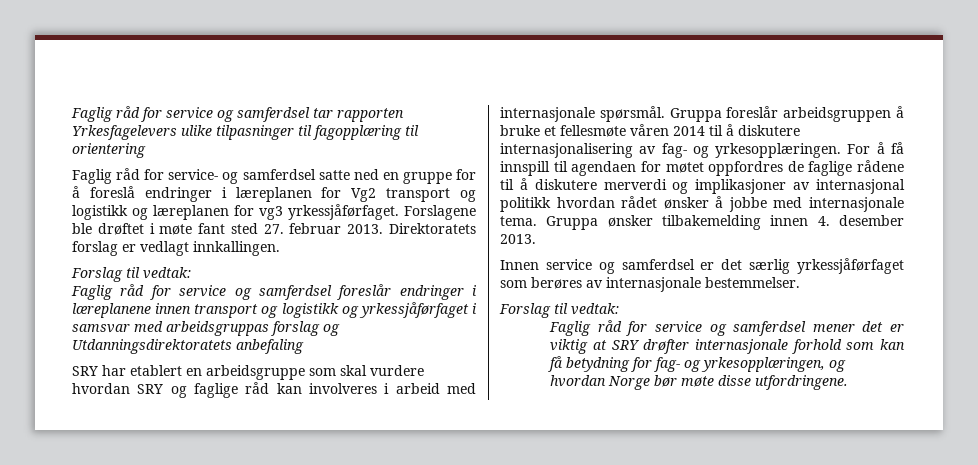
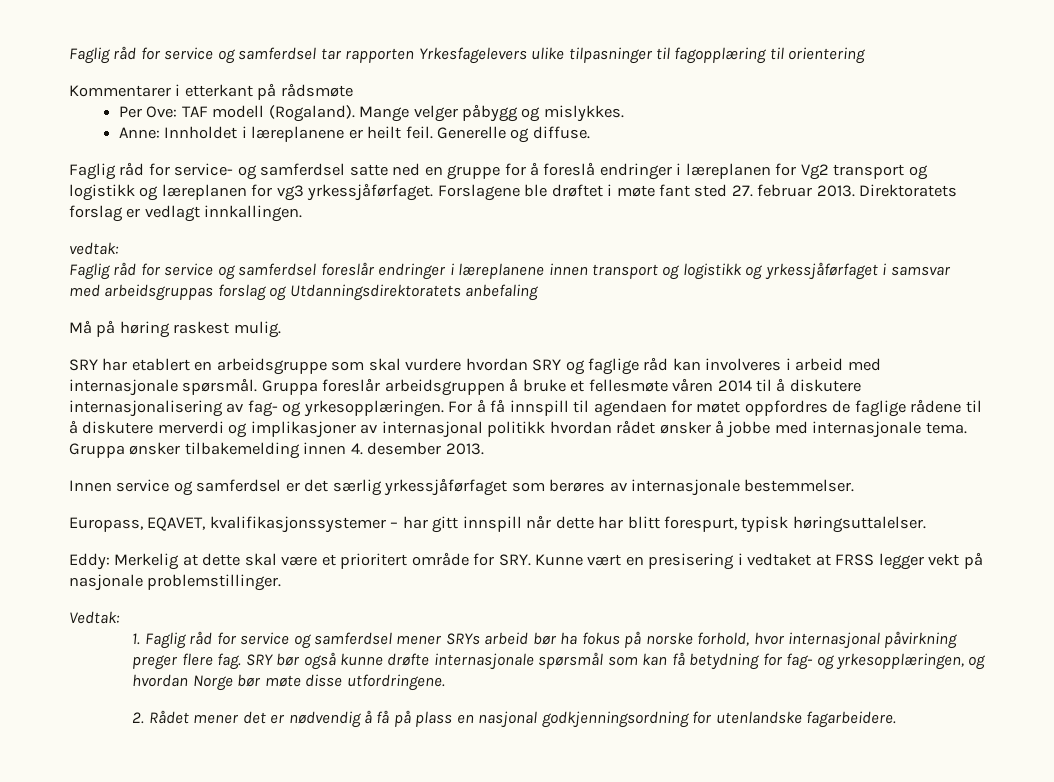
(146, 150) none -> [69,83,353,100] [118,104,624,122] [118,126,590,143] // Kommentarer i etterkant på rådsmøte // Per Ove: TAF modell (Rogaland). Mange velger påbygg og mislykkes. // Anne: Innholdet i læreplanene er heilt feil. Generelle og diffuse.
[71,267,140,282] Forslag til -> (303, 213) none
(304, 346) none -> [69,320,281,338] // Må på høring raskest mulig.
[499,303,619,318] Forslag til vedtak: // -> [69,515,926,533] [69,552,983,570] [69,574,282,591] [69,611,120,624] [132,633,141,645] Europass, EQAVET, kvalifikasjonssystemer – har gitt innspill når dette har blitt forespurt, typisk høringsuttalelser. // Eddy: Merkelig at dette skal være et prioritert område for SRY. Kunne vært en presisering i vedtaket at FRSS legger vekt på nasjonale problemstillinger. // Vedtak: // 1.
[862,321,904,332] [550,339,842,354] det er viktig at SRY drøfter internasjonale forhold -> [445,631,958,649] [132,652,604,670] SRYs arbeid bør ha fokus på norske forhold, hvor internasjonal påvirkning preger flere fag. SRY bør også kunne drøfte internasjonale spørsmål
(849, 382) none -> [132,710,897,728] // 2. Rådet mener det er nødvendig å få på plass en nasjonal godkjenningsordning for utenlandske fagarbeidere.

